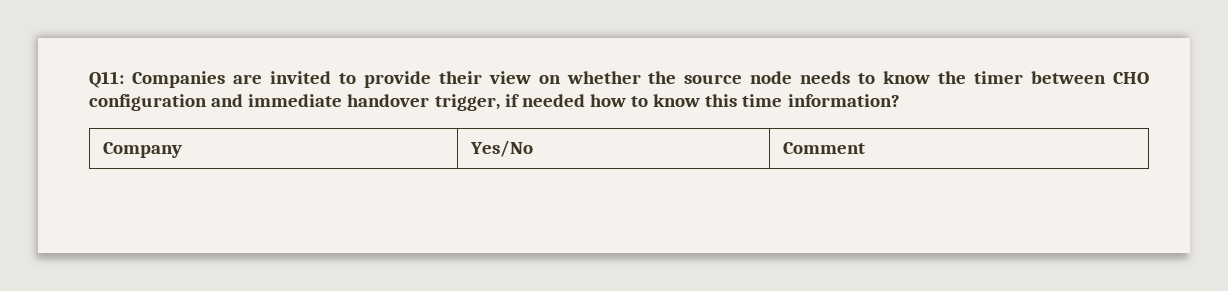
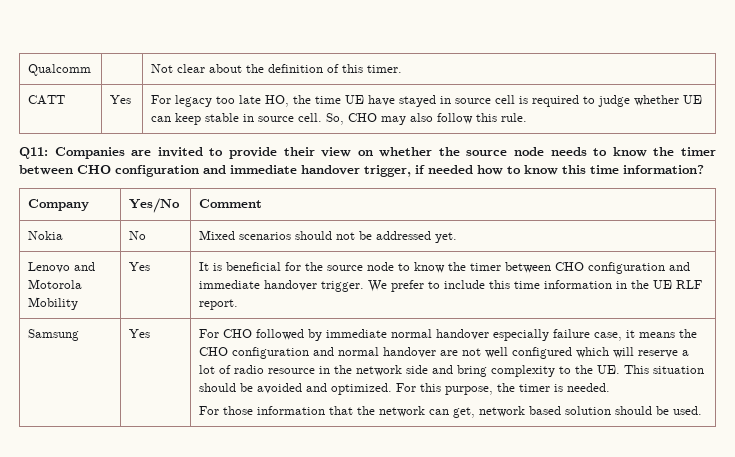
(89, 79) none -> [28,64,92,76] [151,64,403,73] [28,95,66,105] [110,95,132,104] [151,95,703,107] [151,113,528,125] Qualcomm | | Not clear about the definition of this timer. // CATT | Yes | For legacy too late HO, the time UE have stayed in source cell is required to judge whether UE can keep stable in source cell. So, CHO may also follow this rule. //
(866, 148) none -> [28,231,64,240] [129,231,147,240] [199,230,458,243] [28,262,96,273] [28,279,83,289] [28,297,79,310] [129,262,151,271] [199,262,691,274] [199,280,703,292] [199,299,239,310] [28,329,80,341] [129,329,151,338] [199,329,698,341] [199,347,690,359] [199,365,705,377] [199,383,611,395] [199,406,703,418] // Nokia | No | Mixed scenarios should not be addressed yet. // Lenovo and Motorola Mobility | Yes | It is beneficial for the source node to know the timer between CHO configuration and immediate handover trigger. We prefer to include this time information in the UE RLF report. // Samsung | Yes | For CHO followed by immediate normal handover especially failure case, it means the CHO configuration and normal handover are not well configured which will reserve a lot of radio resource in the network side and bring complexity to the UE. This situation should be avoided and optimized. For this purpose, the timer is needed. // For those information that the network can get, network based solution should be used.

